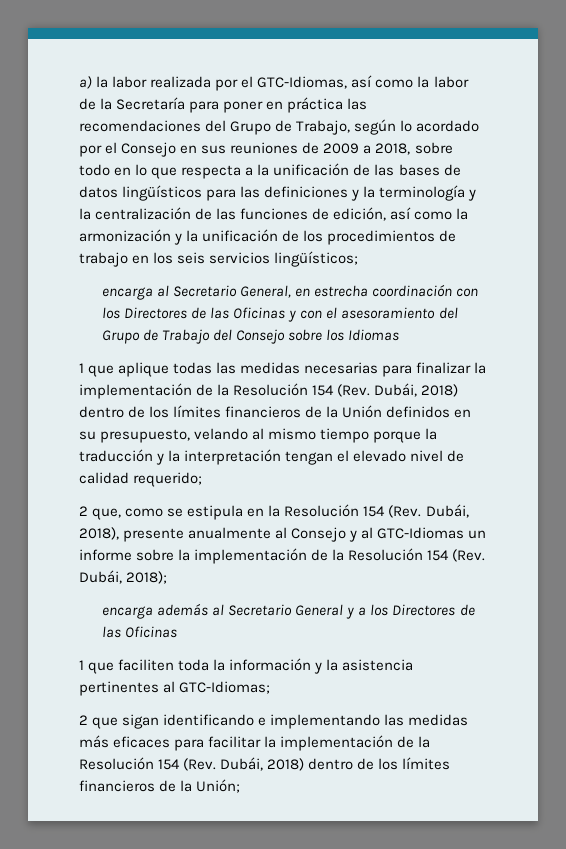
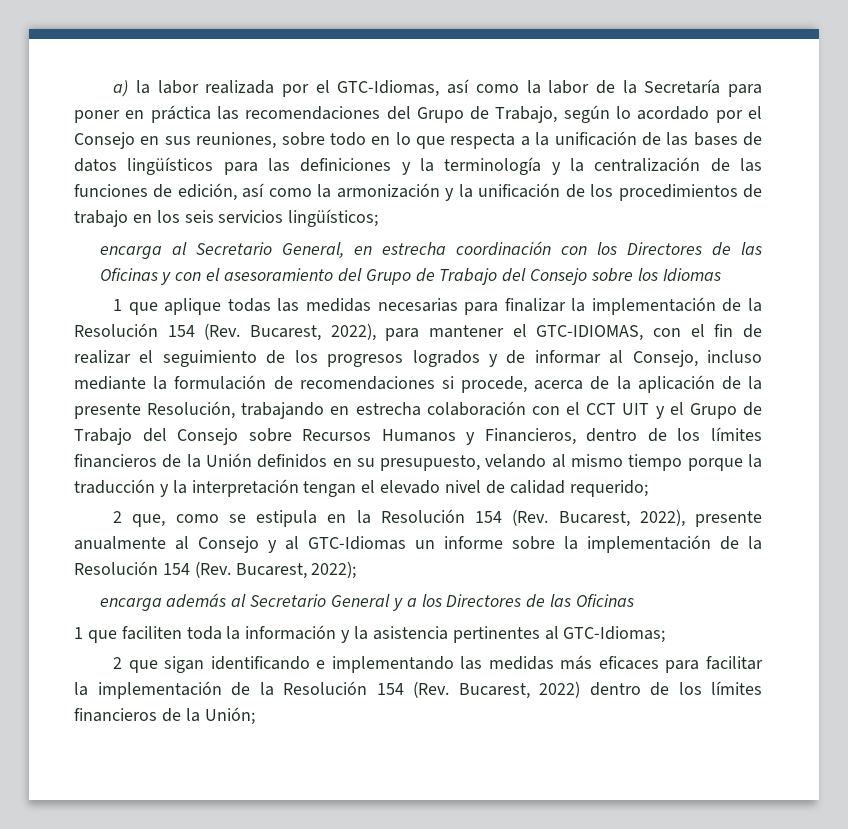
[230,142,411,155] reuniones de 2009 a 2018, -> [196,132,277,149] reuniones,
[374,383,459,397] Dubái, 2018) -> [250,323,762,341] [74,350,762,367] [74,375,762,393] [74,401,763,419] [74,428,576,445] Bucarest, 2022), para mantener el GTC-IDIOMAS, con el fin de realizar el seguimiento de los progresos logrados y de informar al Consejo, incluso mediante la formulación de recomendaciones si procede, acerca de la aplicación de la presente Resolución, trabajando en estrecha colaboración con el CCT UIT y el Grupo de Trabajo del Consejo sobre Recursos Humanos y Financieros,
[425,504,469,518] [79,527,119,540] Dubái, 2018), -> [558,509,685,527] Bucarest, 2022),
[79,570,168,584] Dubái, 2018); -> [235,561,357,579] Bucarest, 2022);
[220,757,305,771] Dubái, 2018) -> [458,681,580,699] Bucarest, 2022)

